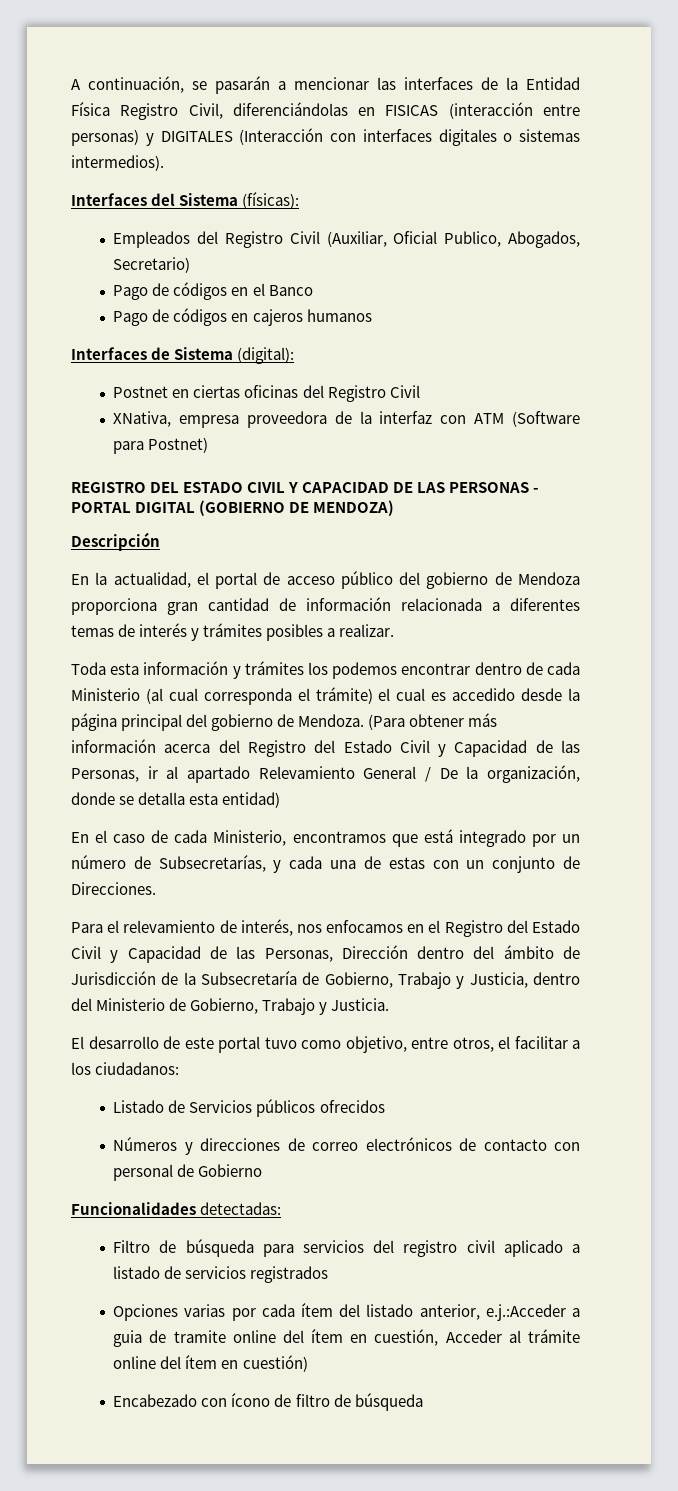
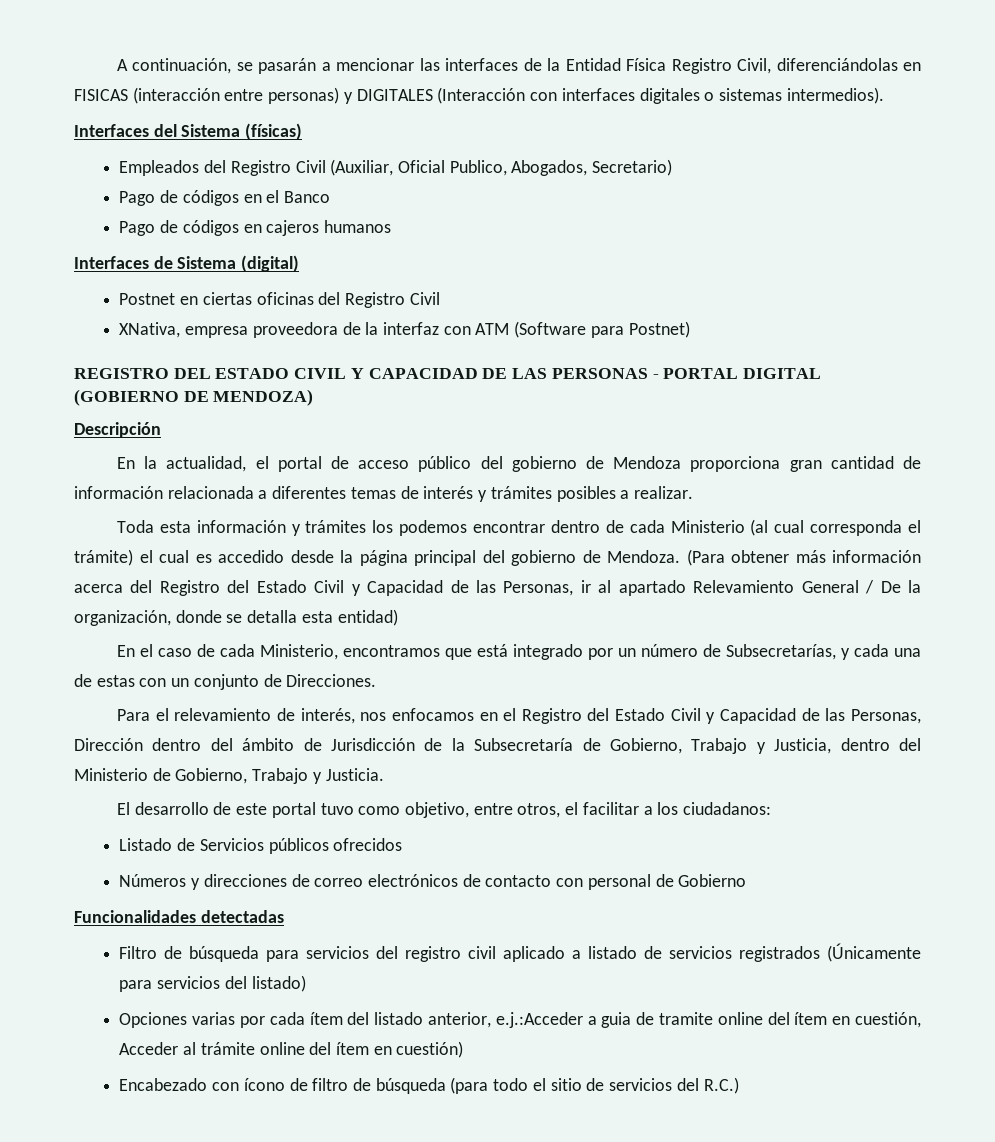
[242,192,300,209] (físicas): -> [245,123,303,140] (físicas)
[237,347,295,364] (digital): -> [241,255,300,272] (digital)
[200,1202,282,1215] detectadas: -> [200,910,284,923] detectadas
(329, 1274) none -> [827,943,921,962] [119,975,306,992] (Únicamente para servicios del listado)
(423, 1402) none -> [450,1077,739,1094] (para todo el sitio de servicios del R.C.)

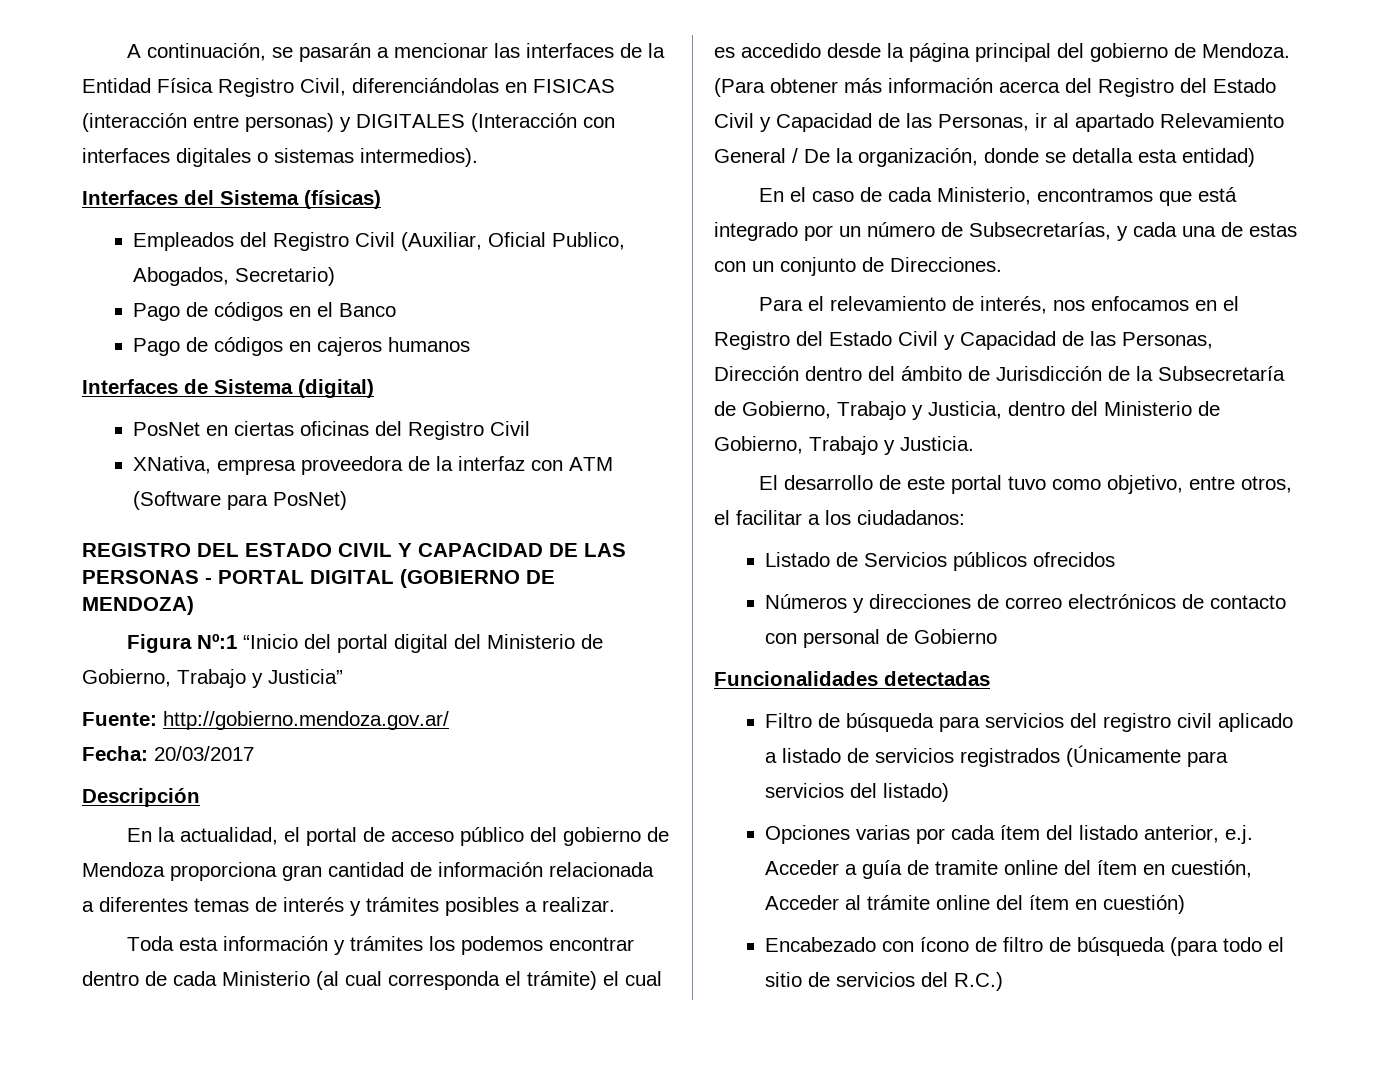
[119,293,176,305] Postnet -> [133,422,201,436] PosNet
[628,321,690,338] Postnet) -> [273,491,348,510] PosNet)
(314, 397) none -> [126,634,603,653] [82,669,343,688] [82,711,449,730] [82,746,254,761] // Figura Nº:1 “Inicio del portal digital del Ministerio de Gobierno, Trabajo y Justicia” // Fuente: http://gobierno.mendoza.gov.ar/ // Fecha: 20/03/2017
[495,1012,632,1028] e.j.:Acceder a guia -> [1225,825,1254,844] [765,860,903,879] e.j. Acceder a guía

